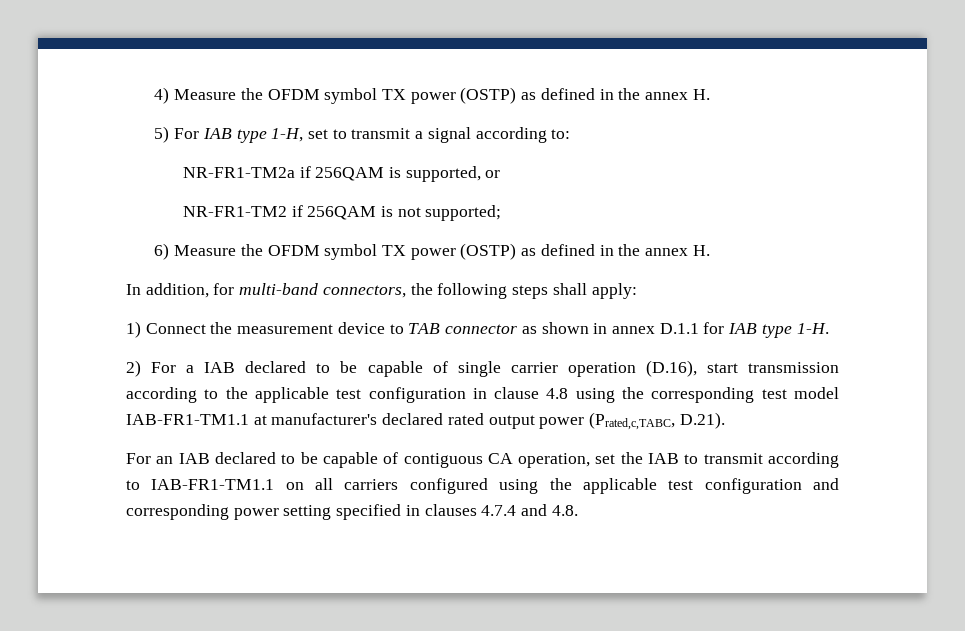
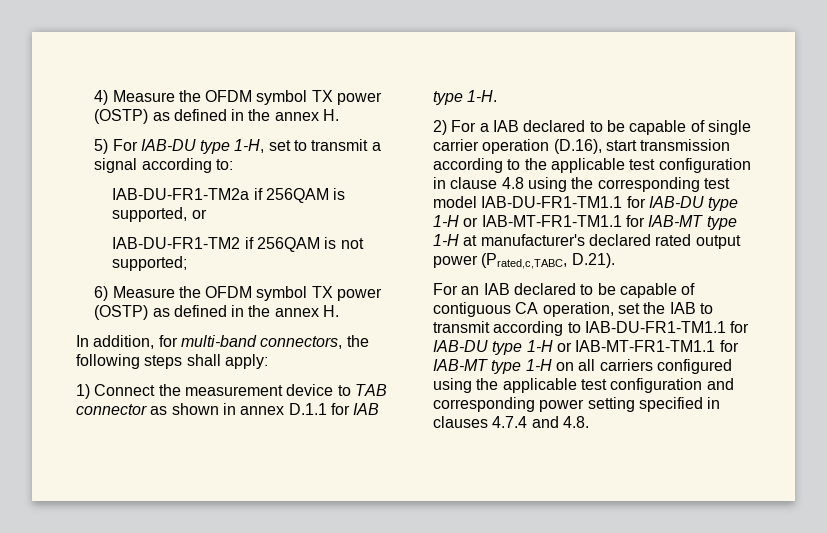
[202,128,232,139] IAB -> [140,139,196,151] IAB-DU
[182,167,295,178] NR-FR1-TM2a -> [112,188,250,200] IAB-DU-FR1-TM2a
[182,206,287,217] NR-FR1-TM2 -> [112,237,241,249] IAB-DU-FR1-TM2
[126,414,249,425] IAB-FR1-TM1.1 -> [481,196,739,211] [433,215,737,230] [433,234,459,246] IAB-DU-FR1-TM1.1 for IAB-DU type 1-H or IAB-MT-FR1-TM1.1 for IAB-MT type 1-H
[151,479,275,490] IAB-FR1-TM1.1 -> [584,321,750,333] [433,340,739,355] [433,359,552,374] IAB-DU-FR1-TM1.1 for IAB-DU type 1-H or IAB-MT-FR1-TM1.1 for IAB-MT type 1-H

